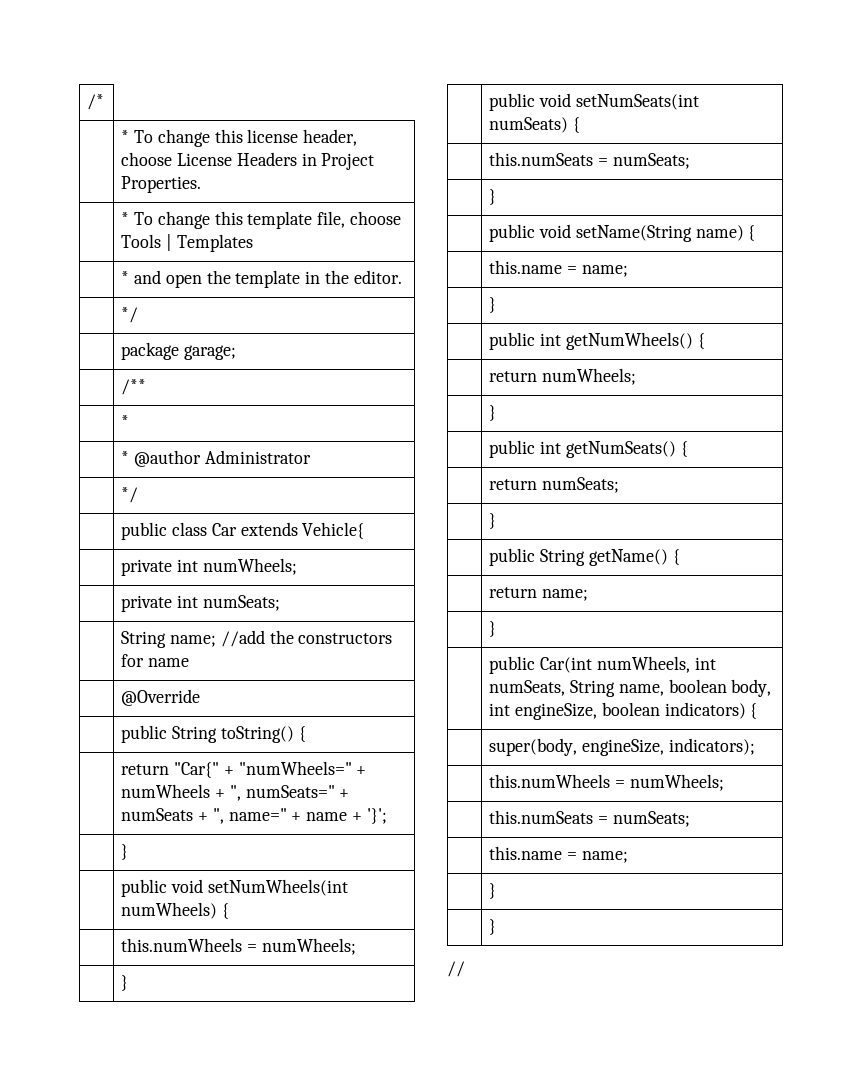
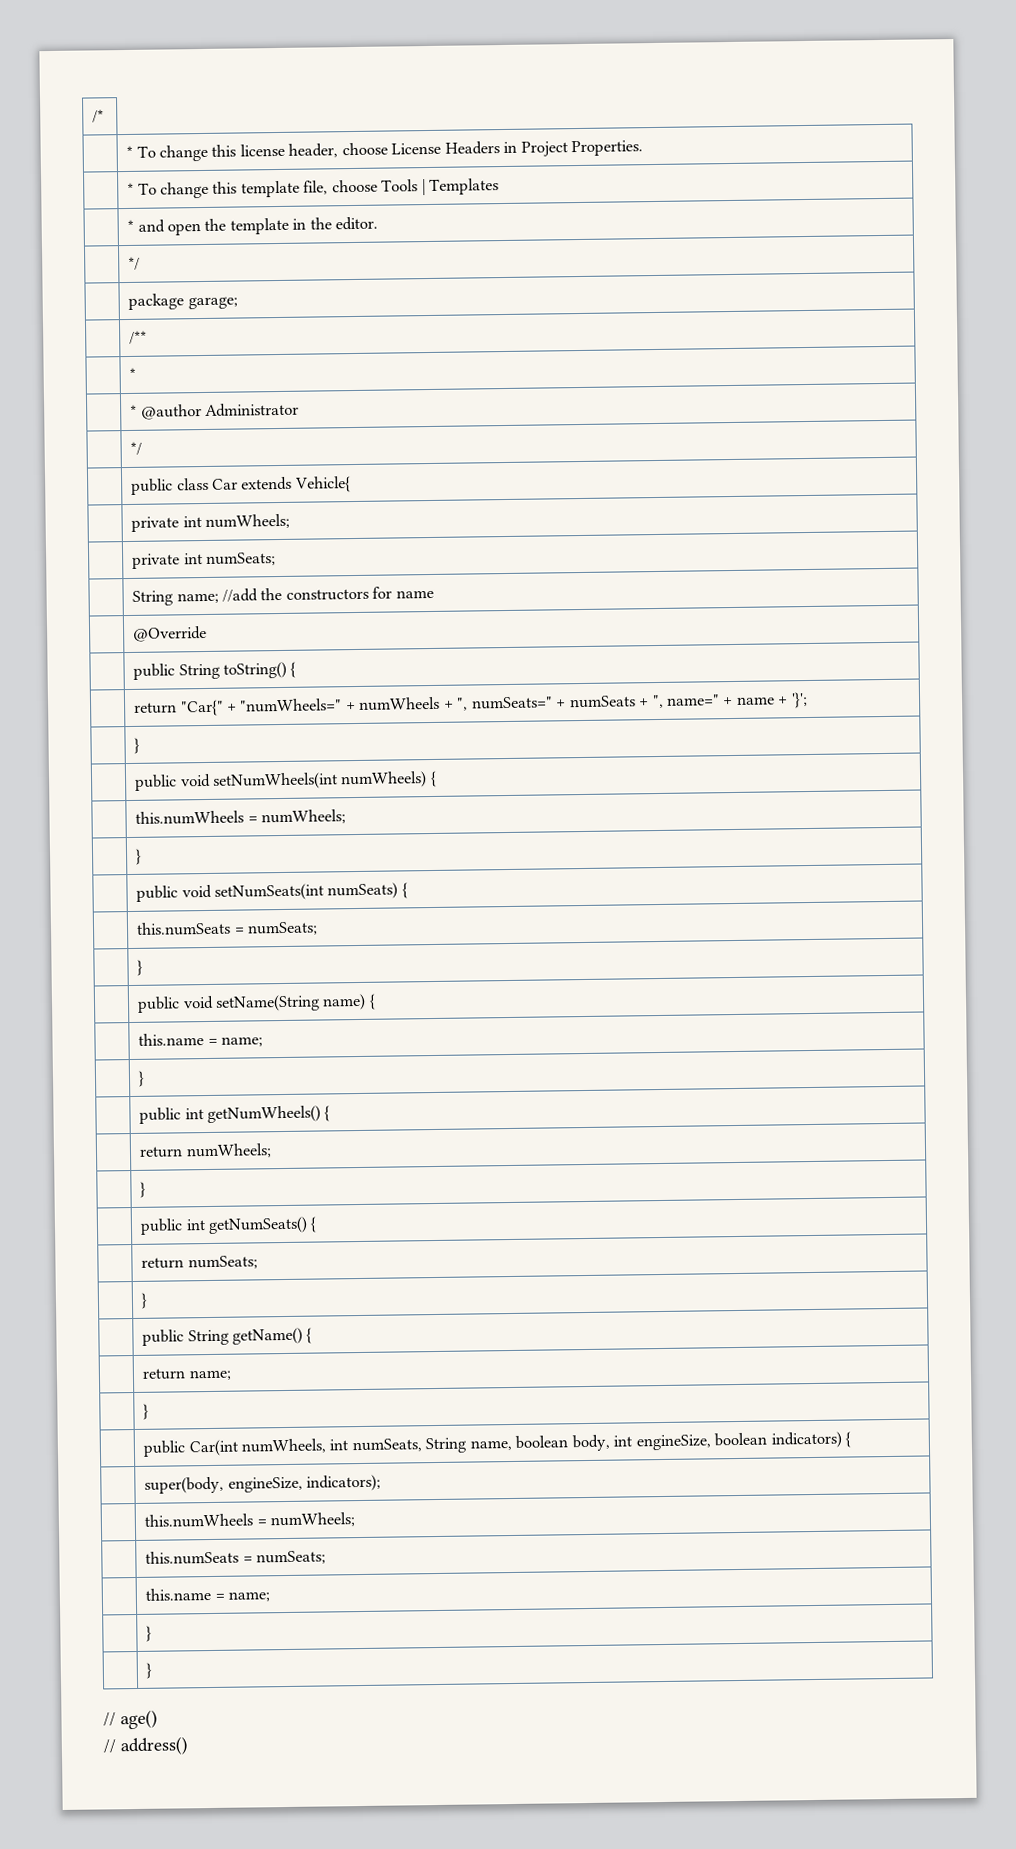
(465, 969) none -> [120,1709,158,1730] [103,1736,188,1756] age() // // address()

